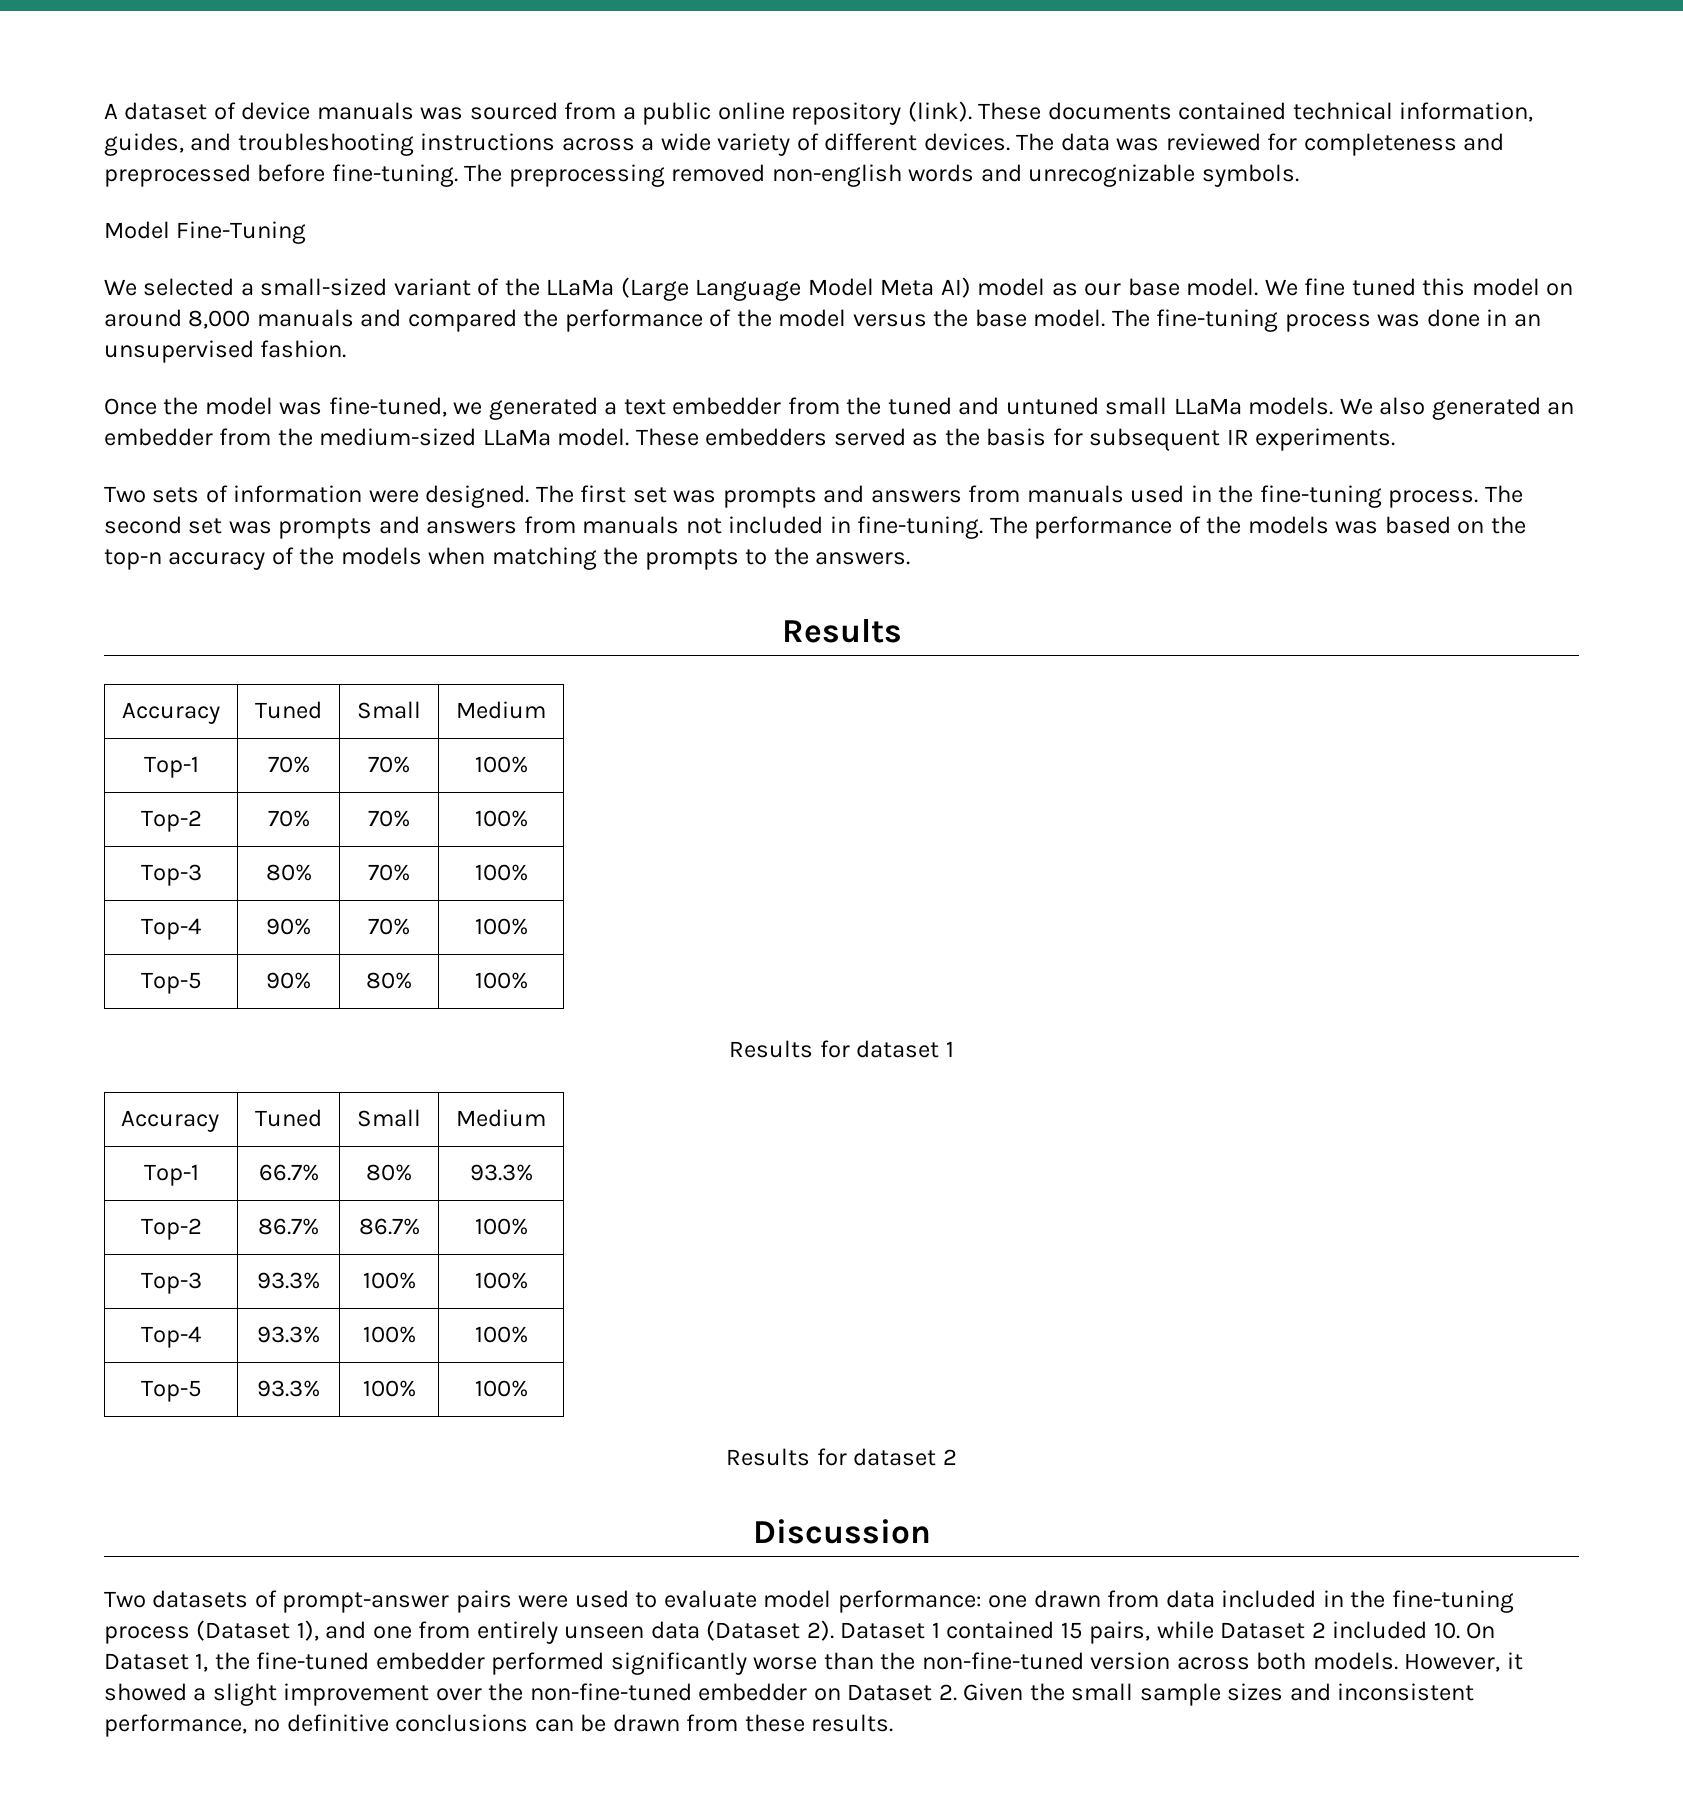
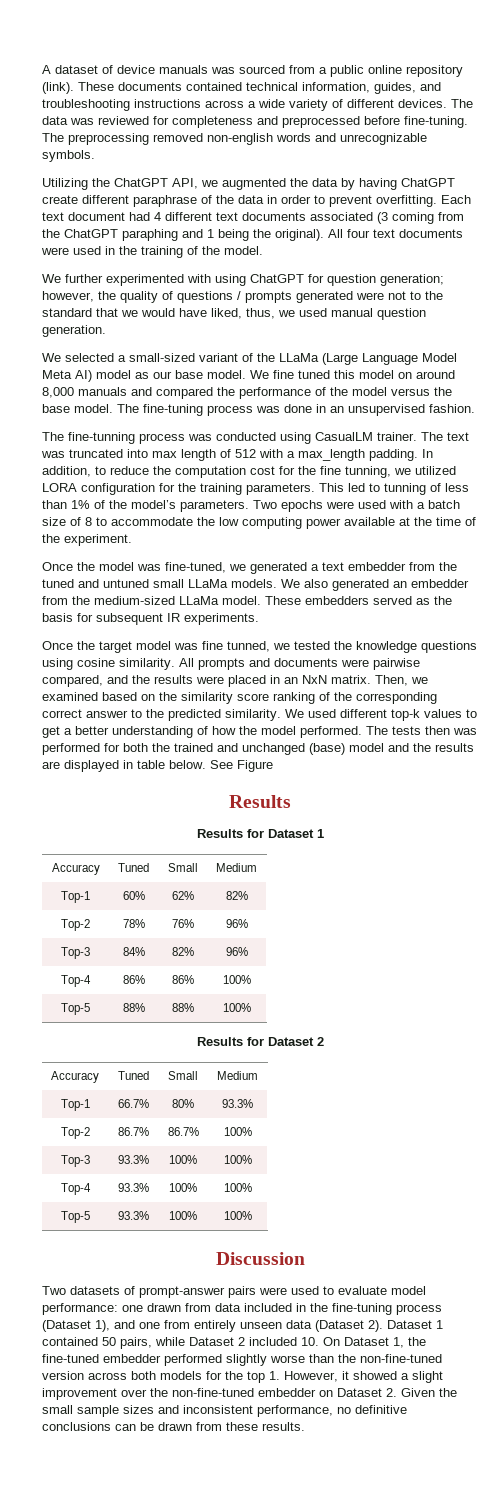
[104,221,307,244] Model Fine-Tuning -> [42,178,455,190] [42,195,471,207] [42,212,464,224] [42,229,463,241] [41,246,263,258] [42,274,444,286] [42,291,443,303] [42,308,426,320] [42,325,106,337] Utilizing the ChatGPT API, we augmented the data by having ChatGPT create different paraphrase of the data in order to prevent overfitting. Each text document had 4 different text documents associated (3 coming from the ChatGPT paraphing and 1 being the original). All four text documents were used in the training of the model. // We further experimented with using ChatGPT for question generation; however, the quality of questions / prompts generated were not to the standard that we would have liked, thus, we used manual question generation.
(347, 349) none -> [42,432,469,444] [41,449,433,461] [42,466,456,478] [42,483,469,495] [42,500,460,512] [42,517,476,529] [42,534,132,546] // The fine-tunning process was conducted using CasualLM trainer. The text was truncated into max length of 512 with a max_length padding. In addition, to reduce the computation cost for the fine tunning, we utilized LORA configuration for the training parameters. This led to tunning of less than 1% of the model’s parameters. Two epochs were used with a batch size of 8 to accommodate the low computing power available at the time of the experiment.
[104,485,1523,508] [104,516,1526,539] [104,547,911,570] [781,619,902,643] [122,702,220,724] [255,701,322,719] [357,701,421,719] [456,701,546,719] [143,756,199,778] [267,756,310,773] [368,756,410,773] [474,756,528,773] [140,810,202,832] [267,810,310,827] [368,810,410,827] [474,810,528,827] [140,864,202,886] [265,864,312,881] [368,864,410,881] [474,864,528,881] [141,918,201,940] [266,918,311,935] [368,918,410,935] [474,918,528,935] [140,972,202,994] [266,972,311,989] [366,972,412,989] [474,972,528,989] [729,1040,954,1058] Two sets of information were designed. The first set was prompts and answers from manuals used in the fine-tuning process. The second set was prompts and answers from manuals not included in fine-tuning. The performance of the models was based on the top-n accuracy of the models when matching the prompts to the answers. // Results // Accuracy | Tuned | Small | Medium // Top-1 | 70% | 70% | 100% // Top-2 | 70% | 70% | 100% // Top-3 | 80% | 70% | 100% // Top-4 | 90% | 70% | 100% // Top-5 | 90% | 80% | 100% // Results for dataset 1 -> [42,641,477,653] [42,658,420,670] [42,675,428,687] [42,692,437,704] [42,709,477,721] [42,726,477,738] [42,743,474,755] [42,760,273,772] [229,795,291,808] [196,829,324,838] [51,863,100,875] [118,863,149,872] [167,863,198,872] [216,863,257,872] [61,891,90,903] [122,891,145,900] [171,891,194,900] [225,891,248,900] [61,919,90,931] [122,919,145,928] [171,919,194,928] [225,919,248,928] [61,947,90,959] [122,947,145,956] [171,947,194,956] [225,947,248,956] [61,975,91,987] [122,975,145,984] [171,975,194,984] [222,975,251,984] [61,1003,90,1015] [122,1003,145,1012] [171,1003,194,1012] [222,1003,251,1012] [196,1037,324,1046] Once the target model was fine tunned, we tested the knowledge questions using cosine similarity. All prompts and documents were pairwise compared, and the results were placed in an NxN matrix. Then, we examined based on the similarity score ranking of the corresponding correct answer to the predicted similarity. We used different top-k values to get a better understanding of how the model performed. The tests then was performed for both the trained and unchanged (base) model and the results are displayed in table below. See Figure // Results // Results for Dataset 1 // Accuracy | Tuned | Small | Medium // Top-1 | 60% | 62% | 82% // Top-2 | 78% | 76% | 96% // Top-3 | 84% | 82% | 96% // Top-4 | 86% | 86% | 100% // Top-5 | 88% | 88% | 100% // Results for Dataset 2
[726,1448,957,1466] // Results for dataset 2 -> (252, 1215) none
[1060,1622,1083,1639] 15 -> [102,1337,116,1346] 50
[610,1652,747,1675] significantly -> [226,1354,267,1366] slightly
[1312,1652,1398,1670] models. -> [160,1371,280,1383] models for the top 1.

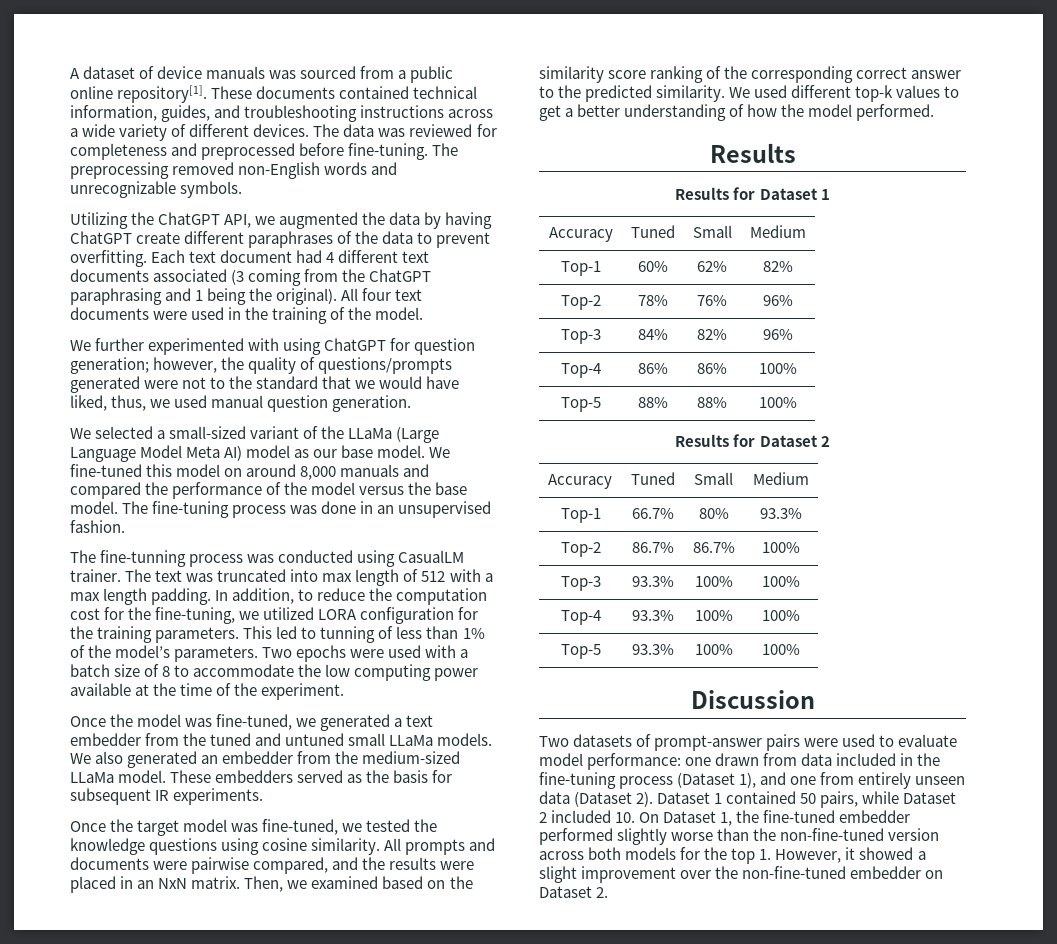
[406,65,463,77] [42,82,74,94] repository (link). -> [117,85,208,103] repository[1].
[207,133,273,145] non-english -> [238,162,321,179] non-English
[133,195,197,207] paraphrase -> [248,231,334,248] paraphrases
[267,195,311,204] in order -> (414, 237) none
[122,229,178,241] paraphing -> [70,288,162,305] paraphrasing
[177,291,292,303] questions / prompts -> [318,357,453,374] questions/prompts
[273,370,330,379] fine tuned -> [70,464,142,477] fine-tuned
[298,449,365,461] max_length -> [70,588,148,605] max length
[320,466,391,478] fine tunning, -> [155,607,236,624] fine-tuning,
[202,641,270,652] fine tunned, -> [262,819,339,835] fine-tuned,
[366,726,477,735] [42,743,474,755] [42,760,273,772] The tests then was performed for both the trained and unchanged (base) model and the results are displayed in table below. See Figure -> (935, 112) none
[401,1388,457,1397] [42,1405,407,1417] [42,1422,305,1431] Given the small sample sizes and inconsistent performance, no definitive conclusions can be drawn from these results. -> (609, 892) none

